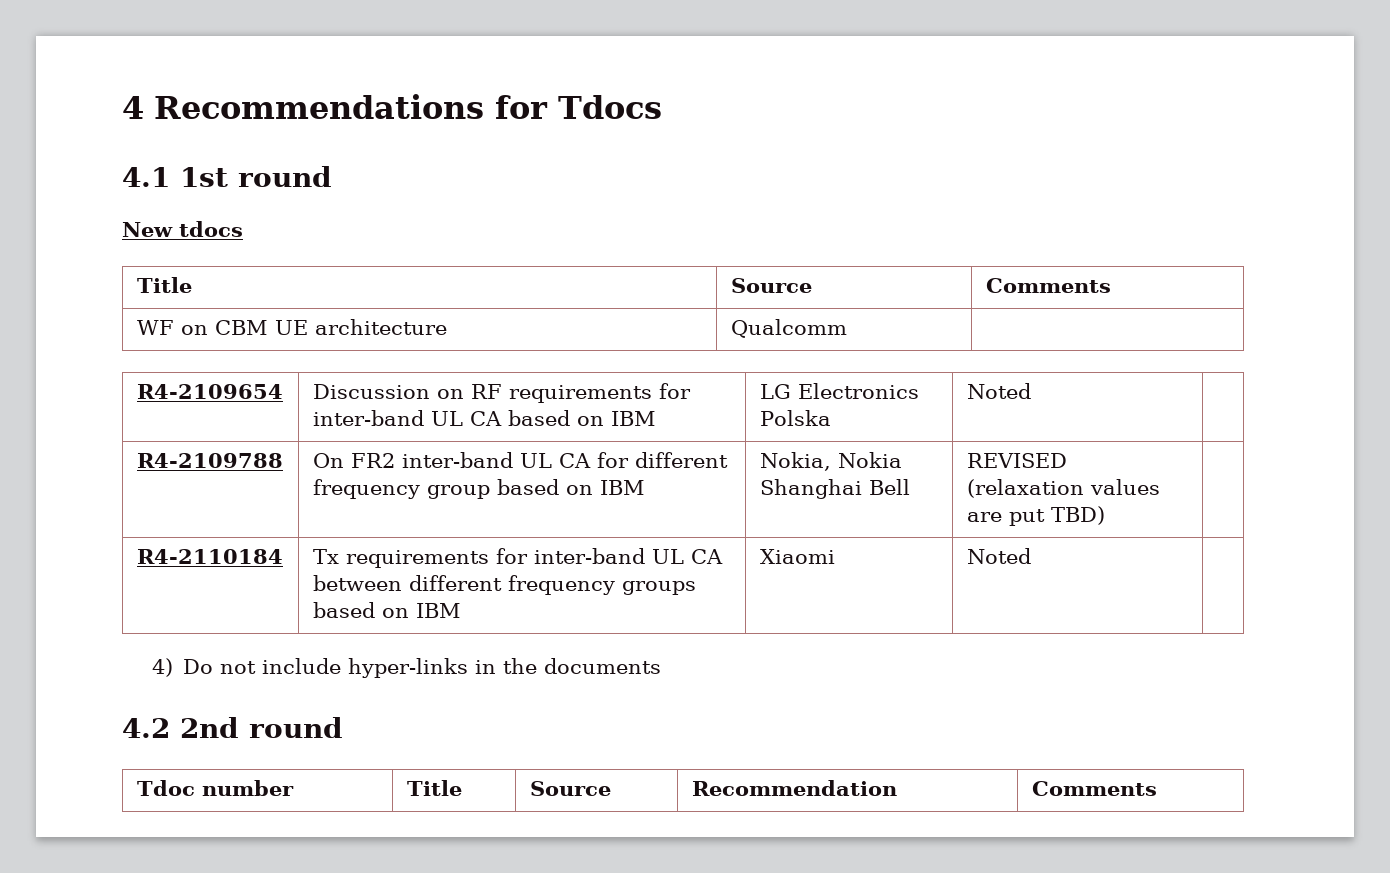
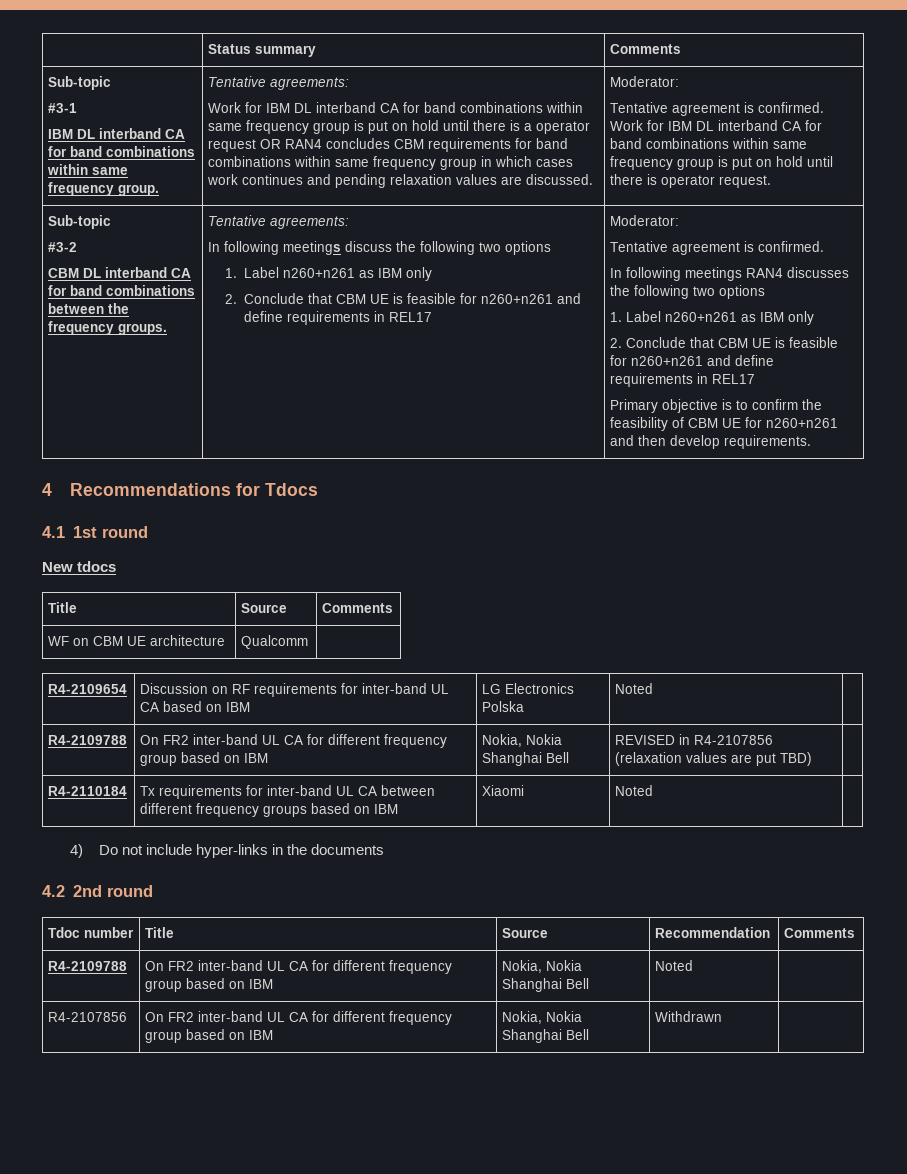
(122, 107) none -> [208,44,317,57] [610,44,682,54] [48,76,112,90] [48,103,78,113] [48,128,186,139] [48,146,196,157] [47,164,129,175] [48,182,160,196] [208,76,350,90] [208,102,584,113] [208,120,591,134] [208,138,569,152] [208,156,574,170] [207,174,594,188] [610,76,680,87] [610,102,825,116] [610,120,823,131] [610,138,808,149] [610,156,834,170] [610,174,772,188] [48,215,112,229] [48,242,78,252] [48,267,192,278] [48,285,196,296] [48,303,130,314] [48,321,168,335] [208,215,350,229] [208,241,552,255] [225,267,433,281] [225,293,582,304] [244,311,433,325] [610,215,680,226] [610,241,825,255] [610,267,850,281] [610,285,766,299] [610,311,815,325] [610,337,839,348] [610,355,775,366] [610,373,756,387] [610,399,823,413] [610,417,839,431] [610,435,812,449] | Status summary | Comments // Sub-topic // #3-1 // IBM DL interband CA for band combinations within same frequency group. | Tentative agreements: // Work for IBM DL interband CA for band combinations within same frequency group is put on hold until there is a operator request OR RAN4 concludes CBM requirements for band combinations within same frequency group in which cases work continues and pending relaxation values are discussed. | Moderator: // Tentative agreement is confirmed. Work for IBM DL interband CA for band combinations within same frequency group is put on hold until there is operator request. // Sub-topic // #3-2 // CBM DL interband CA for band combinations between the frequency groups. | Tentative agreements: // In following meetings discuss the following two options // 1. Label n260+n261 as IBM only // 2. Conclude that CBM UE is feasible for n260+n261 and define requirements in REL17 | Moderator: // Tentative agreement is confirmed. // In following meetings RAN4 discusses the following two options // 1. Label n260+n261 as IBM only // 2. Conclude that CBM UE is feasible for n260+n261 and define requirements in REL17 // Primary objective is to confirm the feasibility of CBM UE for n260+n261 and then develop requirements. //
(1067, 460) none -> [679,734,774,745] in R4-2107856
(1157, 788) none -> [48,961,128,971] [145,960,453,974] [145,978,274,992] [502,960,583,973] [502,978,590,992] [655,960,694,971] [48,1012,128,1022] [145,1011,453,1025] [145,1029,274,1043] [502,1011,583,1024] [502,1029,590,1043] [655,1011,723,1022] // R4-2109788 | On FR2 inter-band UL CA for different frequency group based on IBM | Nokia, Nokia Shanghai Bell | Noted | // R4-2107856 | On FR2 inter-band UL CA for different frequency group based on IBM | Nokia, Nokia Shanghai Bell | Withdrawn |

